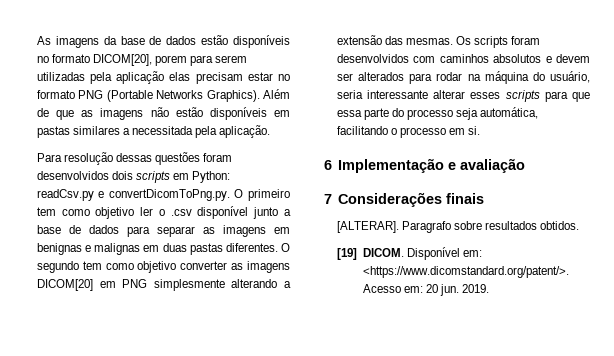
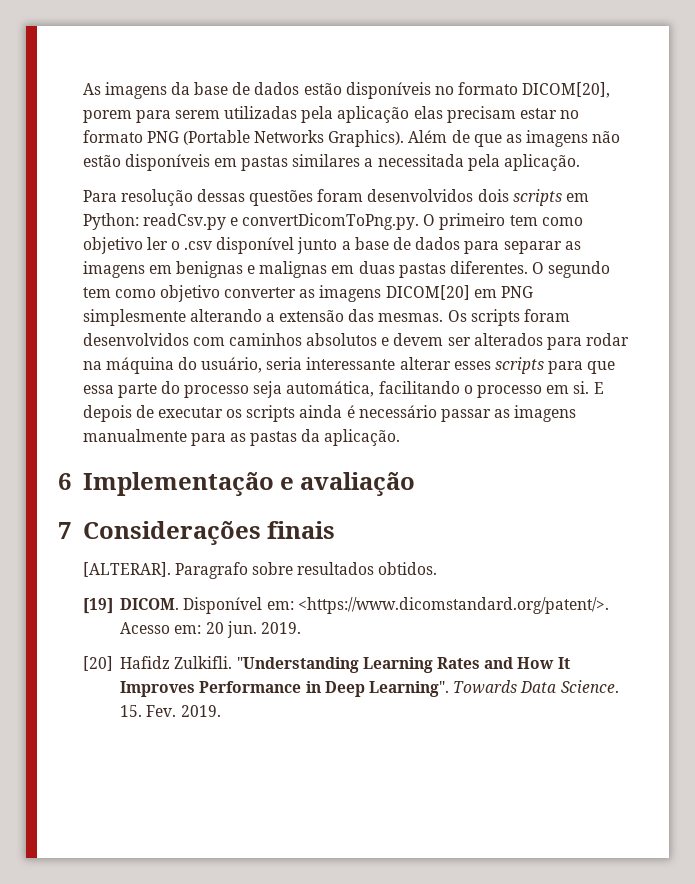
(481, 130) none -> [593,382,604,394] [82,405,577,422] [82,429,401,446] E depois de executar os scripts ainda é necessário passar as imagens manualmente para as pastas da aplicação.
(490, 288) none -> [82,656,570,673] [120,680,619,697] [120,705,221,717] // [20] Hafidz Zulkifli. "Understanding Learning Rates and How It Improves Performance in Deep Learning". Towards Data Science. 15. Fev. 2019.

